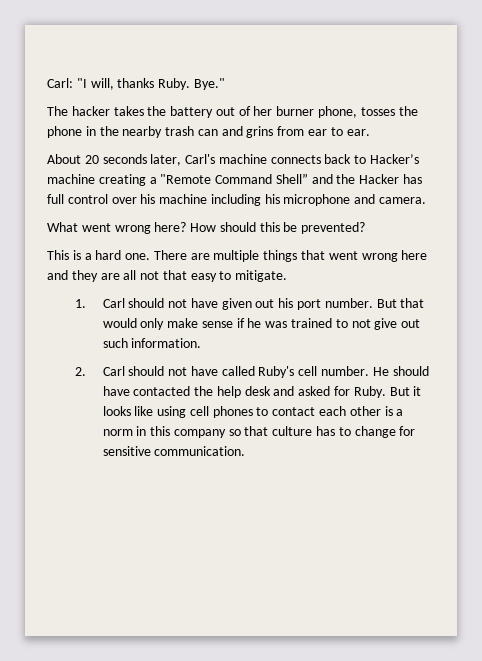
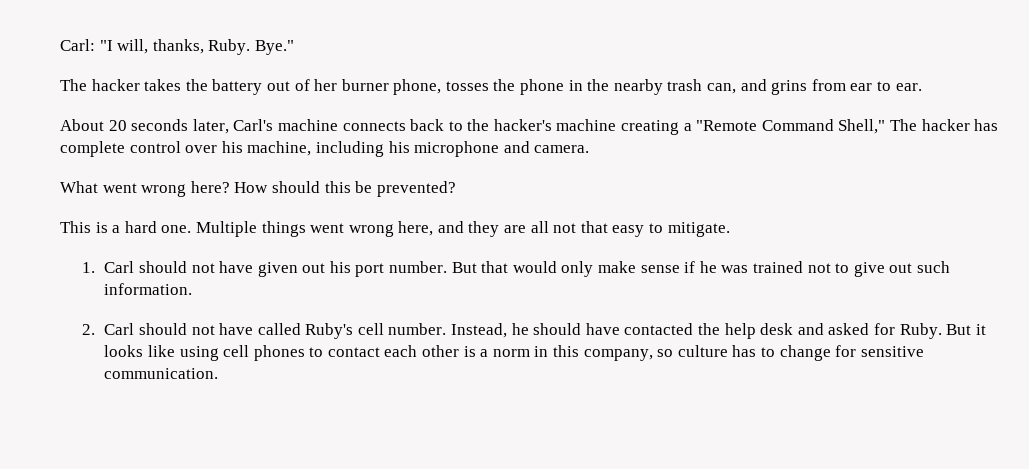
[117,78,155,88] thanks -> [152,39,204,54] thanks,
[197,129,218,136] can -> [707,83,737,94] can,
[370,154,420,164] Hacker’s -> [467,119,552,131] the hacker's
[275,173,423,184] [47,194,64,204] Shell” and the Hacker has full -> [838,119,999,134] [60,141,125,157] Shell," The hacker has complete
[159,194,208,204] machine -> [247,141,312,156] machine,
[153,250,428,262] There are multiple things that went wrong here -> [195,221,434,237] Multiple things went wrong here,
[335,319,371,328] to not -> [807,263,850,273] not to
[372,367,389,376] He -> [451,323,529,338] Instead, he
[173,426,269,438] company so that -> [583,349,674,361] company, so

